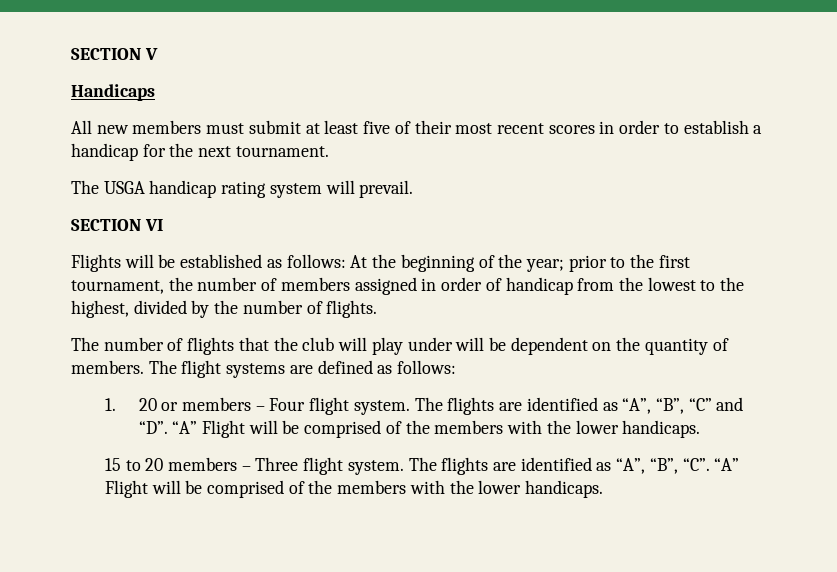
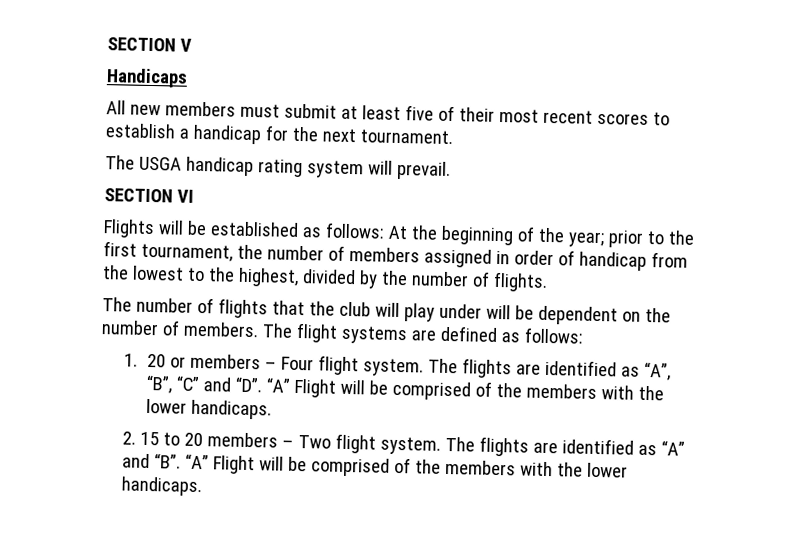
[599,120,661,134] in order -> (649, 118) none
[644,338,708,355] quantity -> [101,320,159,336] number
(701, 429) none -> [122,431,137,445] 2.
[255,457,710,475] Three flight system. The flights are identified as “A”, “B”, “C”. -> [298,433,686,457] [122,453,182,469] Two flight system. The flights are identified as “A” and “B”.

